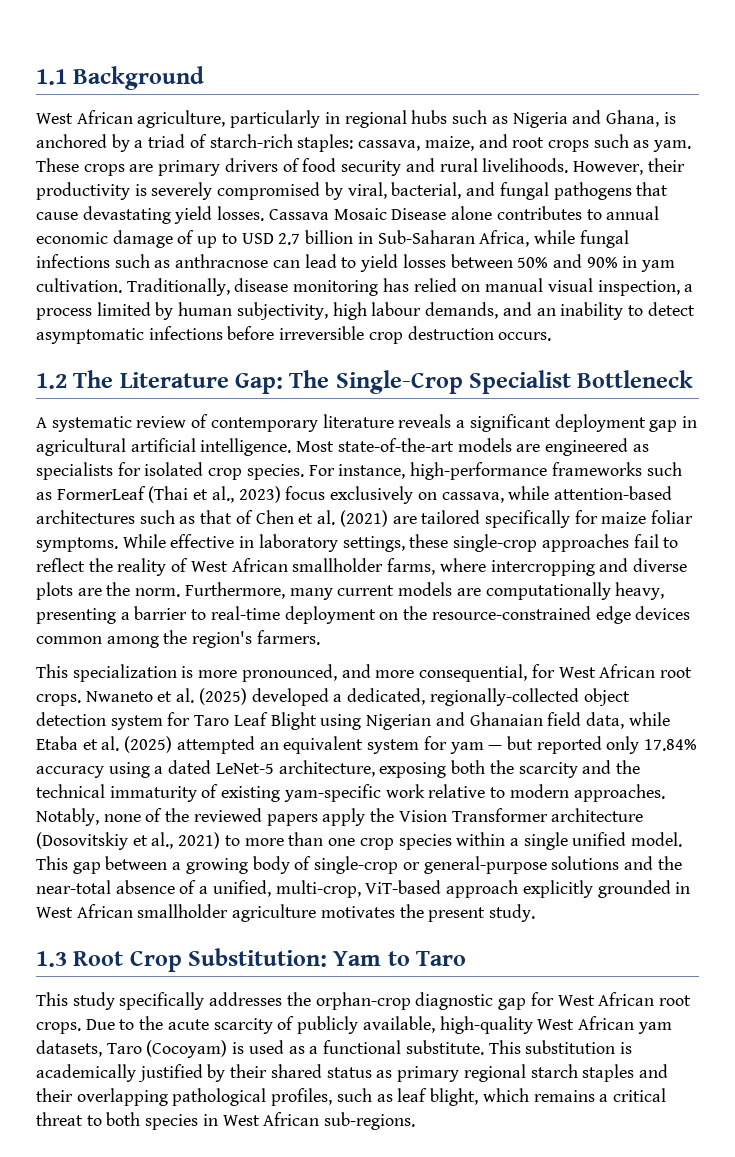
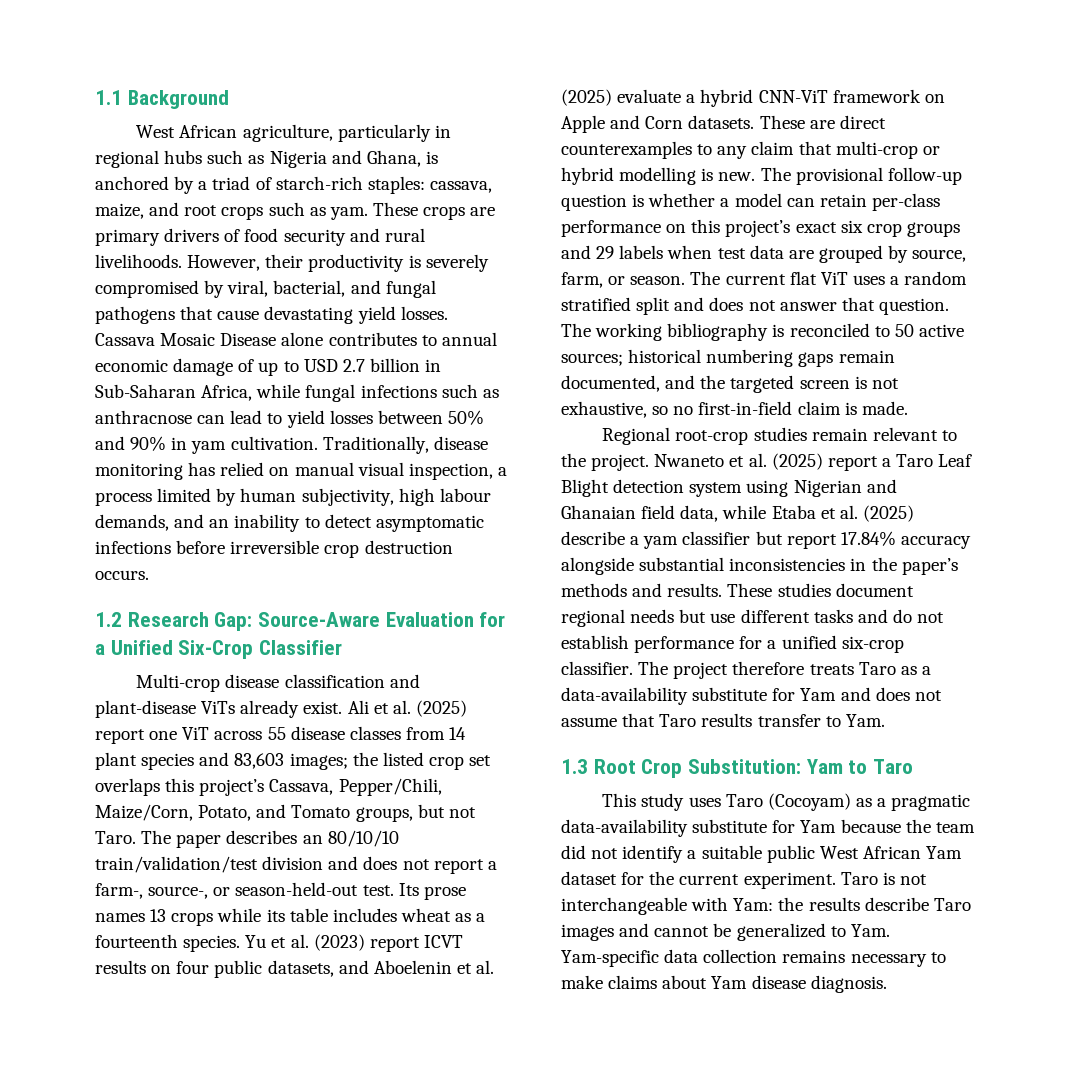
[73,370,694,394] [36,414,697,432] [36,438,649,456] [36,462,682,480] [36,486,672,504] [36,510,694,528] [36,534,679,552] [36,558,687,576] [36,582,665,600] [36,606,691,624] [36,630,320,648] [36,664,692,682] [36,688,630,706] [36,712,191,730] The Literature Gap: The Single-Crop Specialist Bottleneck // A systematic review of contemporary literature reveals a significant deployment gap in agricultural artificial intelligence. Most state-of-the-art models are engineered as specialists for isolated crop species. For instance, high-performance frameworks such as FormerLeaf (Thai et al., 2023) focus exclusively on cassava, while attention-based architectures such as that of Chen et al. (2021) are tailored specifically for maize foliar symptoms. While effective in laboratory settings, these single-crop approaches fail to reflect the reality of West African smallholder farms, where intercropping and diverse plots are the norm. Furthermore, many current models are computationally heavy, presenting a barrier to real-time deployment on the resource-constrained edge devices common among the region's farmers. // This specialization is more pronounced, and more consequential, for West African root crops. Nwaneto et al. (2025) developed a dedicated, regionally-collected object detection system for -> [127,612,506,631] [95,640,343,659] [136,674,420,692] [95,700,467,718] [95,726,467,744] [95,752,492,770] [95,778,442,796] [95,804,476,822] [95,830,399,848] [95,856,497,874] [95,882,466,900] [95,908,486,926] [95,934,463,952] [95,960,495,978] [561,89,945,107] [561,115,886,133] [561,141,940,159] [561,167,962,185] [561,193,940,211] [561,219,960,237] [561,245,967,263] [561,271,968,288] [561,297,949,315] [561,323,964,341] [561,349,895,367] [561,375,899,393] [561,401,908,418] [602,427,957,445] [561,453,891,471] Research Gap: Source-Aware Evaluation for a Unified Six-Crop Classifier // Multi-crop disease classification and plant-disease ViTs already exist. Ali et al. (2025) report one ViT across 55 disease classes from 14 plant species and 83,603 images; the listed crop set overlaps this project’s Cassava, Pepper/Chili, Maize/Corn, Potato, and Tomato groups, but not Taro. The paper describes an 80/10/10 train/validation/test division and does not report a farm-, source-, or season-held-out test. Its prose names 13 crops while its table includes wheat as a fourteenth species. Yu et al. (2023) report ICVT results on four public datasets, and Aboelenin et al. (2025) evaluate a hybrid CNN-ViT framework on Apple and Corn datasets. These are direct counterexamples to any claim that multi-crop or hybrid modelling is new. The provisional follow-up question is whether a model can retain per-class performance on this project’s exact six crop groups and 29 labels when test data are grouped by source, farm, or season. The current flat ViT uses a random stratified split and does not answer that question. The working bibliography is reconciled to 50 active sources; historical numbering gaps remain documented, and the targeted screen is not exhaustive, so no first-in-field claim is made. // Regional root-crop studies remain relevant to the project. Nwaneto et al. (2025) report a
(317, 721) none -> [613,479,743,497] detection system
[176,736,698,754] [36,760,640,778] [36,784,665,802] [36,808,644,826] [36,832,683,850] [36,856,682,874] [36,880,691,898] [36,904,536,922] attempted an equivalent system for yam — but reported only 17.84% accuracy using a dated LeNet-5 architecture, exposing both the scarcity and the technical immaturity of existing yam-specific work relative to modern approaches. Notably, none of the reviewed papers apply the Vision Transformer architecture (Dosovitskiy et al., 2021) to more than one crop species within a single unified model. This gap between a growing body of single-crop or general-purpose solutions and the near-total absence of a unified, multi-crop, ViT-based approach explicitly grounded in West African smallholder agriculture motivates the present study. -> [561,531,971,549] [561,557,958,575] [561,583,914,597] [561,609,945,627] [561,635,904,653] [561,661,931,679] [561,687,942,705] [561,713,885,727] describe a yam classifier but report 17.84% accuracy alongside substantial inconsistencies in the paper’s methods and results. These studies document regional needs but use different tasks and do not establish performance for a unified six-crop classifier. The project therefore treats Taro as a data-availability substitute for Yam and does not assume that Taro results transfer to Yam.
[119,992,691,1010] [36,1016,672,1034] [36,1040,632,1058] [36,1064,668,1082] [36,1088,666,1106] [36,1112,416,1130] specifically addresses the orphan-crop diagnostic gap for West African root crops. Due to the acute scarcity of publicly available, high-quality West African yam datasets, Taro (Cocoyam) is used as a functional substitute. This substitution is academically justified by their shared status as primary regional starch staples and their overlapping pathological profiles, such as leaf blight, which remains a critical threat to both species in West African sub-regions. -> [688,793,971,811] [561,819,975,837] [561,845,963,863] [561,871,927,889] [561,897,971,915] [561,923,890,941] [561,949,946,967] [561,975,887,993] uses Taro (Cocoyam) as a pragmatic data-availability substitute for Yam because the team did not identify a suitable public West African Yam dataset for the current experiment. Taro is not interchangeable with Yam: the results describe Taro images and cannot be generalized to Yam. Yam-specific data collection remains necessary to make claims about Yam disease diagnosis.

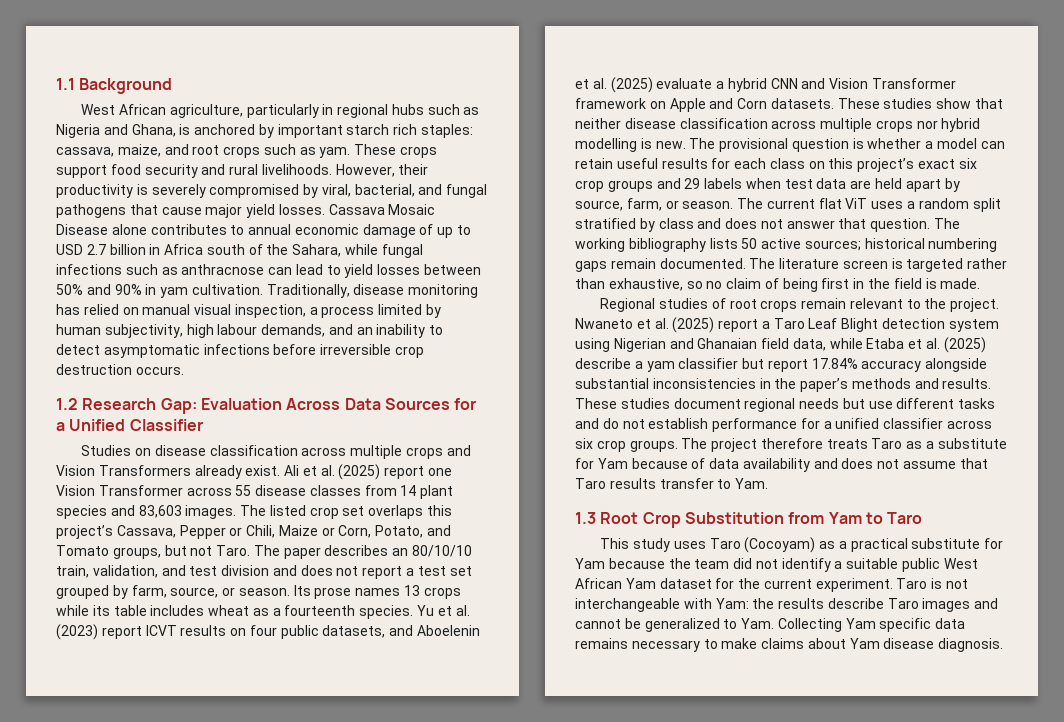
[198,176,363,190] a triad of starch-rich -> [277,124,418,138] important starch rich
[470,207,496,216] [95,228,241,246] are primary drivers of -> [56,165,107,178] support
[264,306,354,324] devastating -> [205,204,243,218] major
[95,384,253,401] Sub-Saharan Africa, -> [164,244,342,257] Africa south of the Sahara,
[258,612,474,627] Source-Aware Evaluation -> [200,398,450,410] Evaluation Across Data Sources
[178,640,254,659] Six-Crop -> (126, 425) none
[136,674,420,692] [95,700,236,718] Multi-crop disease classification and plant-disease ViTs -> [81,445,471,459] [56,465,191,476] Studies on disease classification across multiple crops and Vision Transformers
[182,727,210,740] ViT -> [56,485,183,496] Vision Transformer
[289,752,378,770] images; the -> [185,505,267,519] images. The
[338,778,442,796] [95,804,193,821] Pepper/Chili, Maize/Corn, -> [179,525,372,539] Pepper or Chili, Maize or Corn,
[95,856,258,873] train/validation/test -> [56,565,218,578] train, validation, and test
[95,882,394,899] farm-, source-, or season-held-out test. -> [417,566,472,576] [56,585,290,599] test set grouped by farm, source, or season.
[758,90,828,103] CNN-ViT -> [770,78,957,89] CNN and Vision Transformer
[809,115,886,129] [561,141,940,159] are direct counterexamples to any claim that multi-crop or -> [883,98,1004,109] [575,118,938,132] studies show that neither disease classification across multiple crops nor
[887,167,962,185] follow-up -> (789, 145) none
[871,193,940,211] [561,220,661,237] per-class performance -> [616,158,805,169] useful results for each class
[818,245,883,263] grouped -> [875,178,941,192] held apart
[561,297,671,315] stratified split -> [972,198,1001,212] [575,218,694,232] split stratified by class
[772,323,890,337] is reconciled to -> [709,238,738,249] lists
[561,375,899,393] [561,401,841,418] documented, and the targeted screen is not exhaustive, so no first-in-field claim -> [659,258,1008,272] [575,278,922,292] documented. The literature screen is targeted rather than exhaustive, so no claim of being first in the field
[675,427,807,445] root-crop studies -> [658,298,798,312] studies of root crops
[841,636,904,653] [561,661,633,675] six-crop classifier. -> [883,418,993,429] [575,438,678,452] classifier across six crop groups.
[561,687,837,705] data-availability substitute for Yam -> [937,438,1007,449] [575,458,810,472] substitute for Yam because of data availability
[688,759,802,774] Substitution: -> [684,512,825,524] Substitution from
[891,794,971,811] [561,819,688,837] pragmatic data-availability -> [850,538,908,552] practical
[561,949,778,967] Yam-specific data collection -> [777,618,966,632] Collecting Yam specific data

